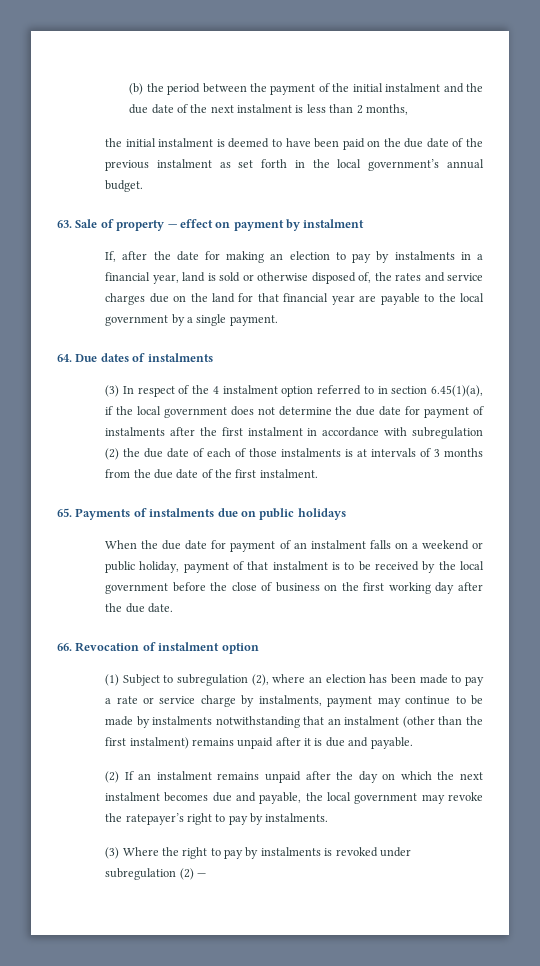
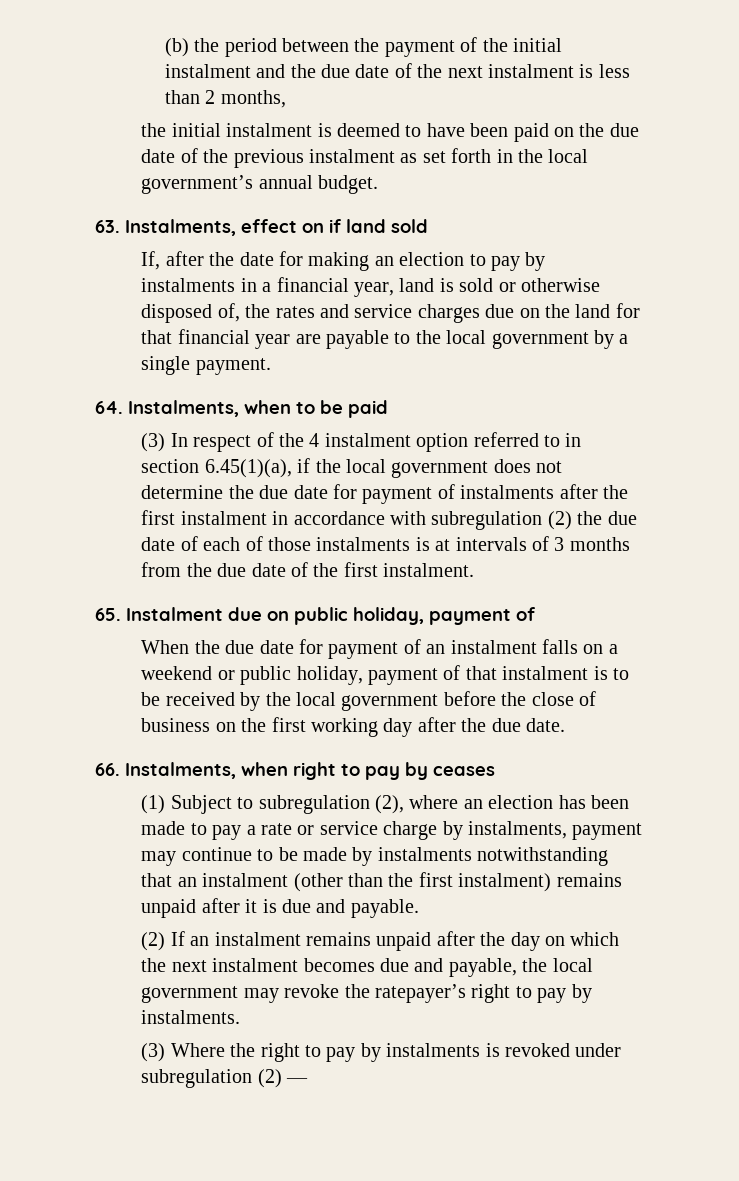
[75,219,365,231] Sale of property — effect on payment by instalment -> [125,219,428,236] Instalments, effect on if land sold
[75,353,213,362] Due dates of instalments -> [128,400,388,418] Instalments, when to be paid
[75,508,346,520] Payments of instalments due on public holidays -> [126,607,535,625] Instalment due on public holiday, payment of
[75,642,259,654] Revocation of instalment option -> [125,762,495,780] Instalments, when right to pay by ceases

